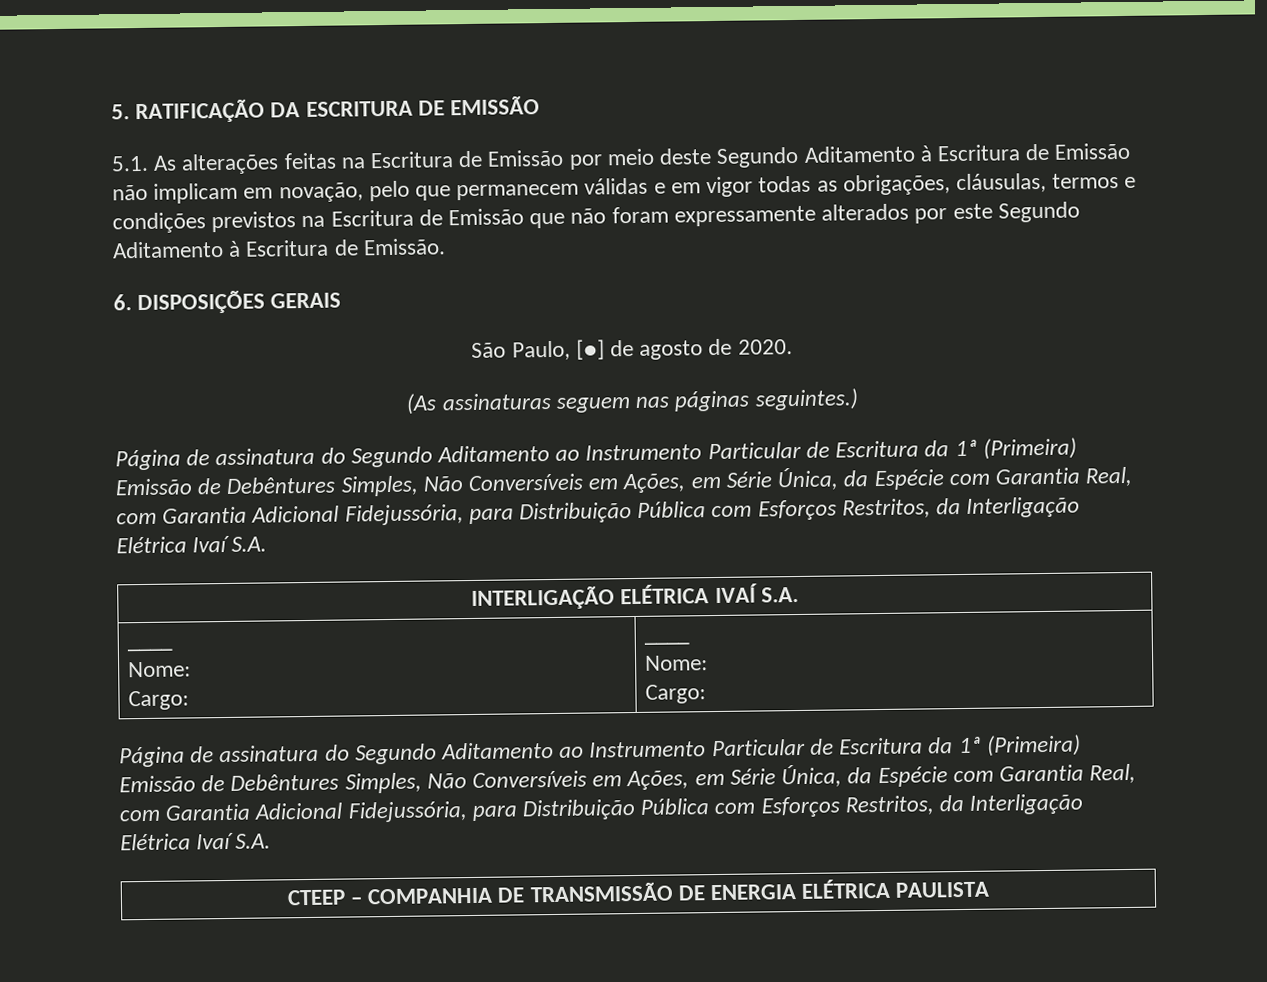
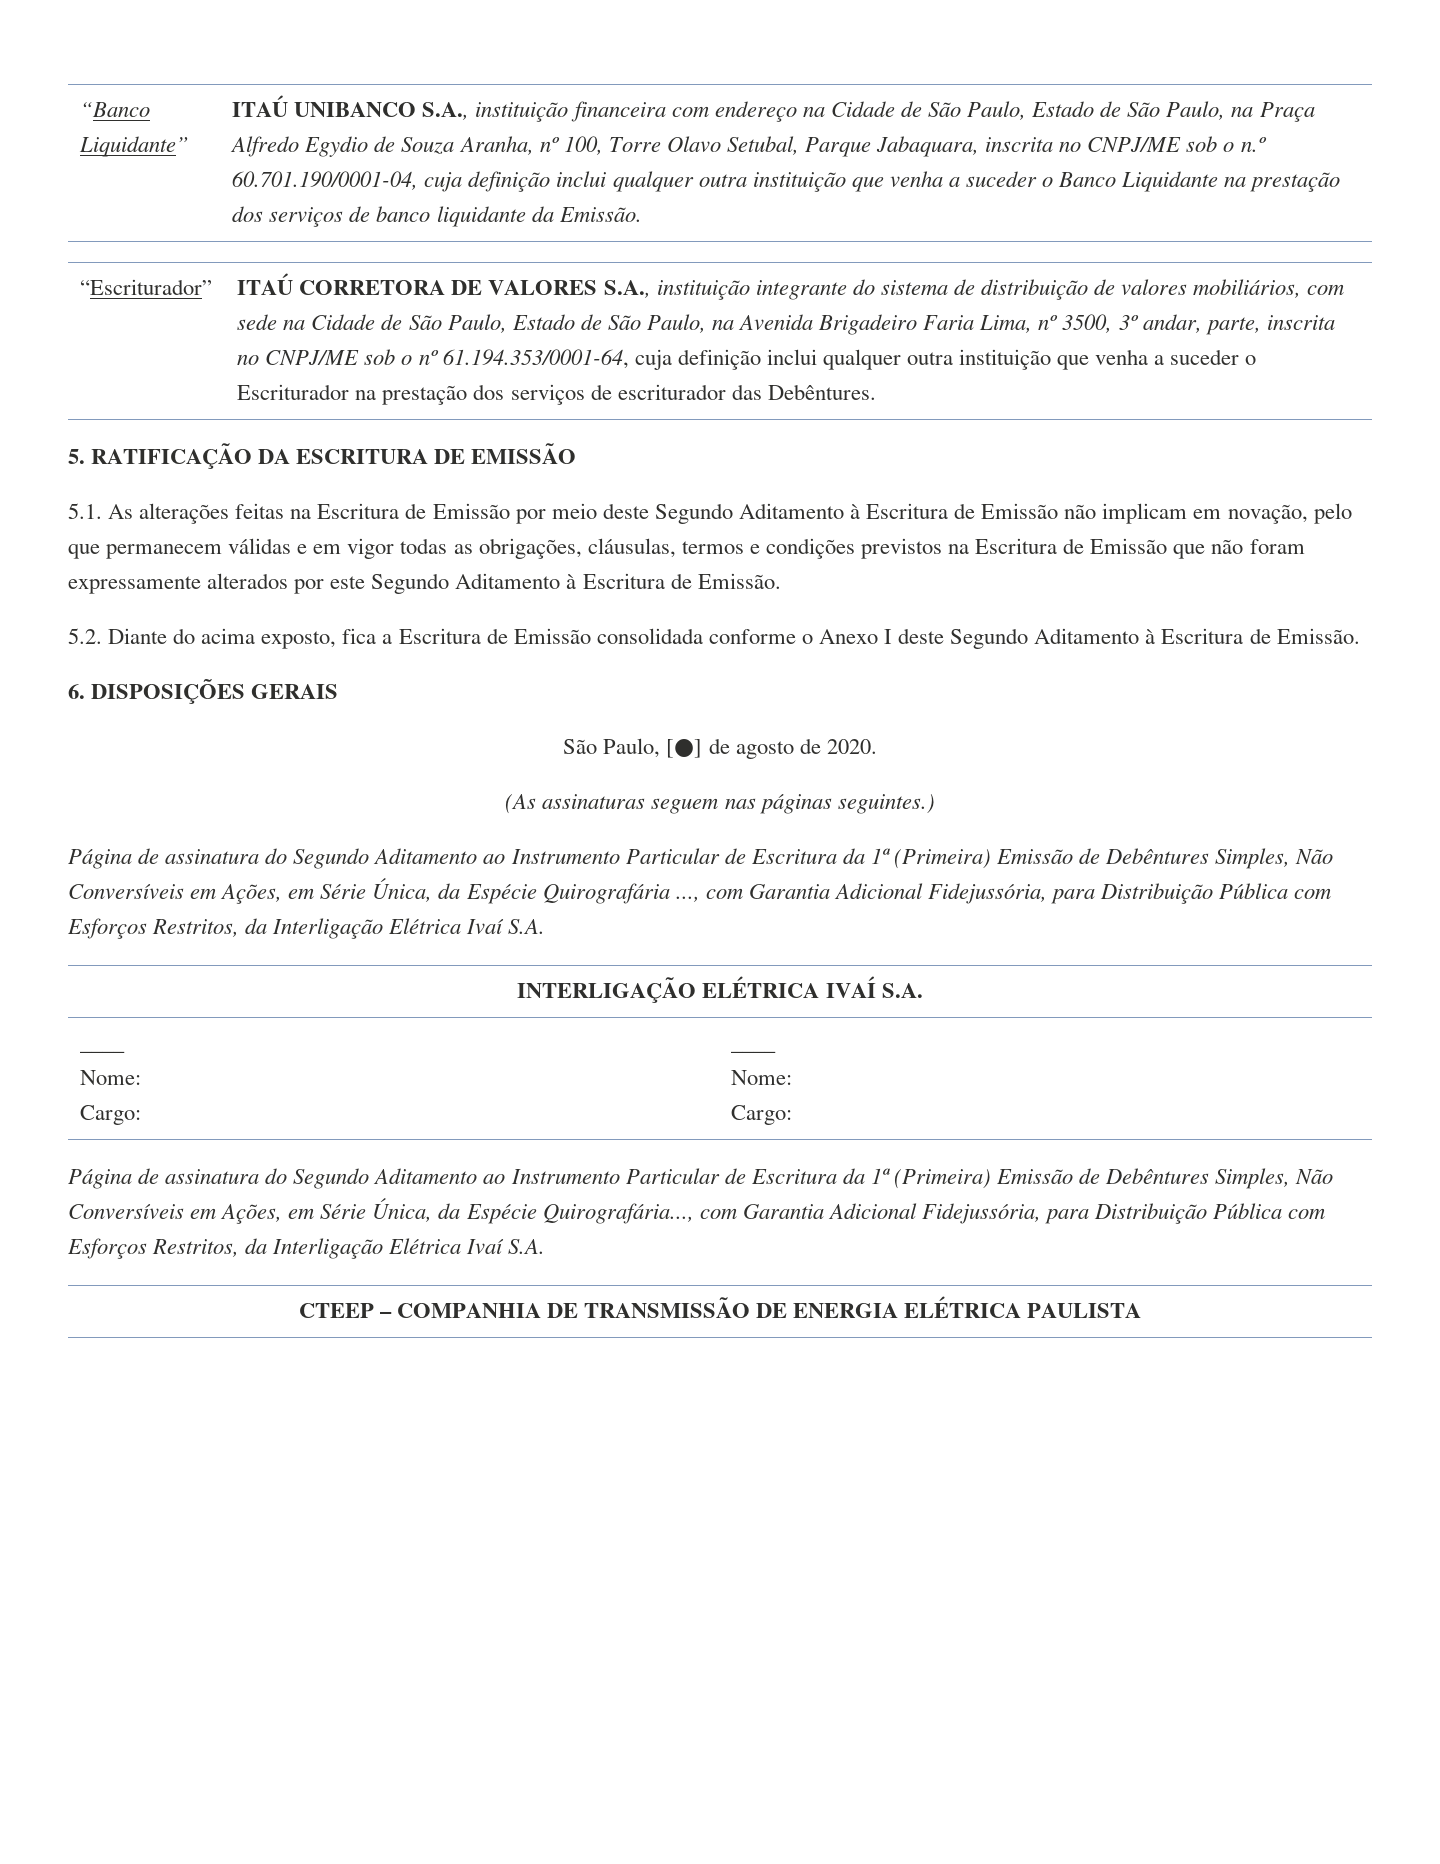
(111, 112) none -> [80,102,151,117] [79,136,190,157] [232,95,1315,122] [230,136,1267,157] [232,171,1341,192] [232,206,642,227] [80,279,213,295] [237,273,1345,300] [237,314,1335,335] [237,349,1257,370] [237,384,876,405] “Banco Liquidante” | ITAÚ UNIBANCO S.A., instituição financeira com endereço na Cidade de São Paulo, Estado de São Paulo, na Praça Alfredo Egydio de Souza Aranha, nº 100, Torre Olavo Setubal, Parque Jabaquara, inscrita no CNPJ/ME sob o n.º 60.701.190/0001-04, cuja definição inclui qualquer outra instituição que venha a suceder o Banco Liquidante na prestação dos serviços de banco liquidante da Emissão. // “Escriturador” | ITAÚ CORRETORA DE VALORES S.A., instituição integrante do sistema de distribuição de valores mobiliários, com sede na Cidade de São Paulo, Estado de São Paulo, na Avenida Brigadeiro Faria Lima, nº 3500, 3º andar, parte, inscrita no CNPJ/ME sob o nº 61.194.353/0001-64, cuja definição inclui qualquer outra instituição que venha a suceder o Escriturador na prestação dos serviços de escriturador das Debêntures. //
(446, 247) none -> [68,628,1360,649] // 5.2. Diante do acima exposto, fica a Escritura de Emissão consolidada conforme o Anexo I deste Segundo Aditamento à Escritura de Emissão.
[948,466,1133,487] com Garantia Real, -> [542,883,700,904] Quirografária ...,
[952,763,1137,784] com Garantia Real, -> [542,1203,694,1224] Quirografária...,

